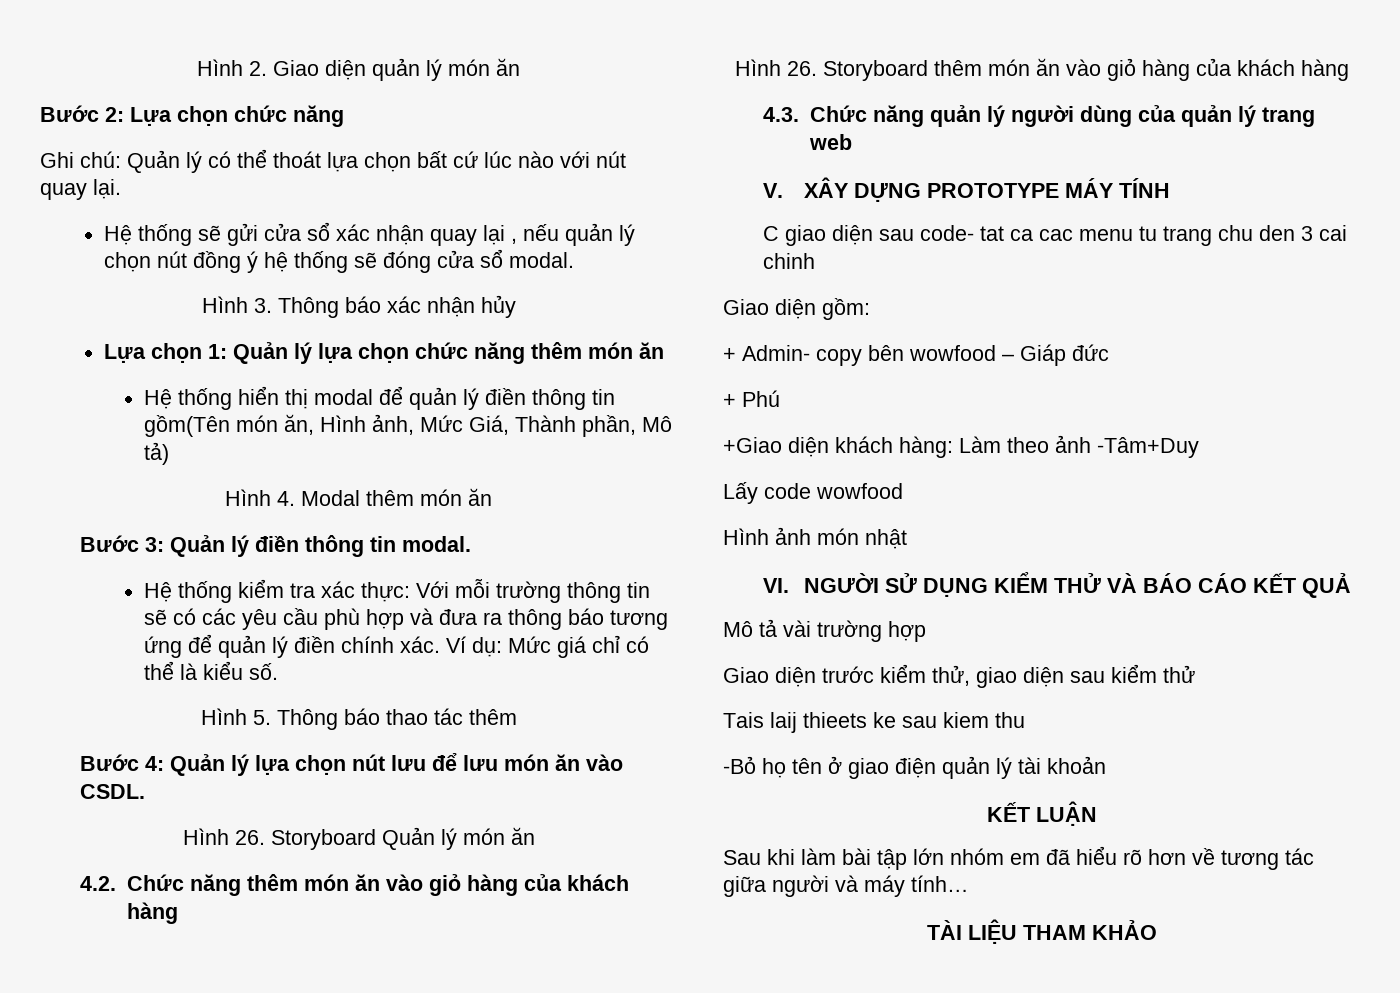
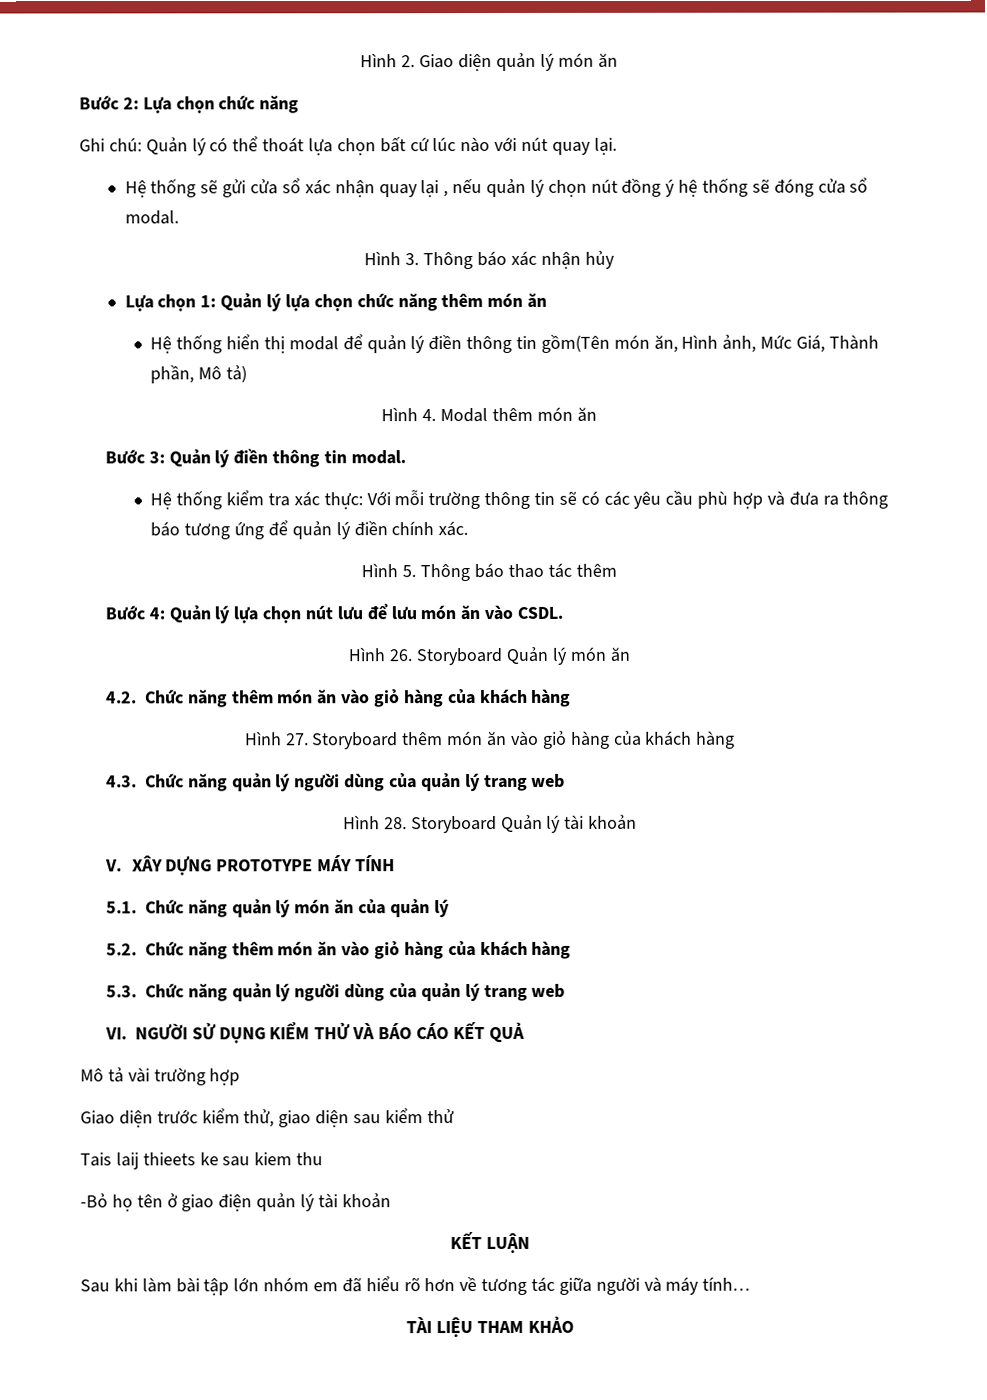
[446,635,650,658] [144,661,279,680] Ví dụ: Mức giá chỉ có thể là kiểu số. -> (469, 529) none
[786,61,817,76] 26. -> [285,733,309,746] 27.
(853, 142) none -> [342,814,638,834] // Hình 28. Storyboard Quản lý tài khoản
[763,225,1348,246] [763,253,816,269] [723,298,870,320] [723,344,1109,366] [723,390,780,407] [723,435,1199,458] [723,482,903,504] [723,527,907,549] C giao diện sau code- tat ca cac menu tu trang chu den 3 cai chinh // Giao diện gồm: // + Admin- copy bên wowfood – Giáp đức // + Phú // +Giao diện khách hàng: Làm theo ảnh -Tâm+Duy // Lấy code wowfood // Hình ảnh món nhật -> [105,899,450,918] [105,940,572,960] [105,983,566,1002] 5.1. Chức năng quản lý món ăn của quản lý // 5.2. Chức năng thêm món ăn vào giỏ hàng của khách hàng // 5.3. Chức năng quản lý người dùng của quản lý trang web

